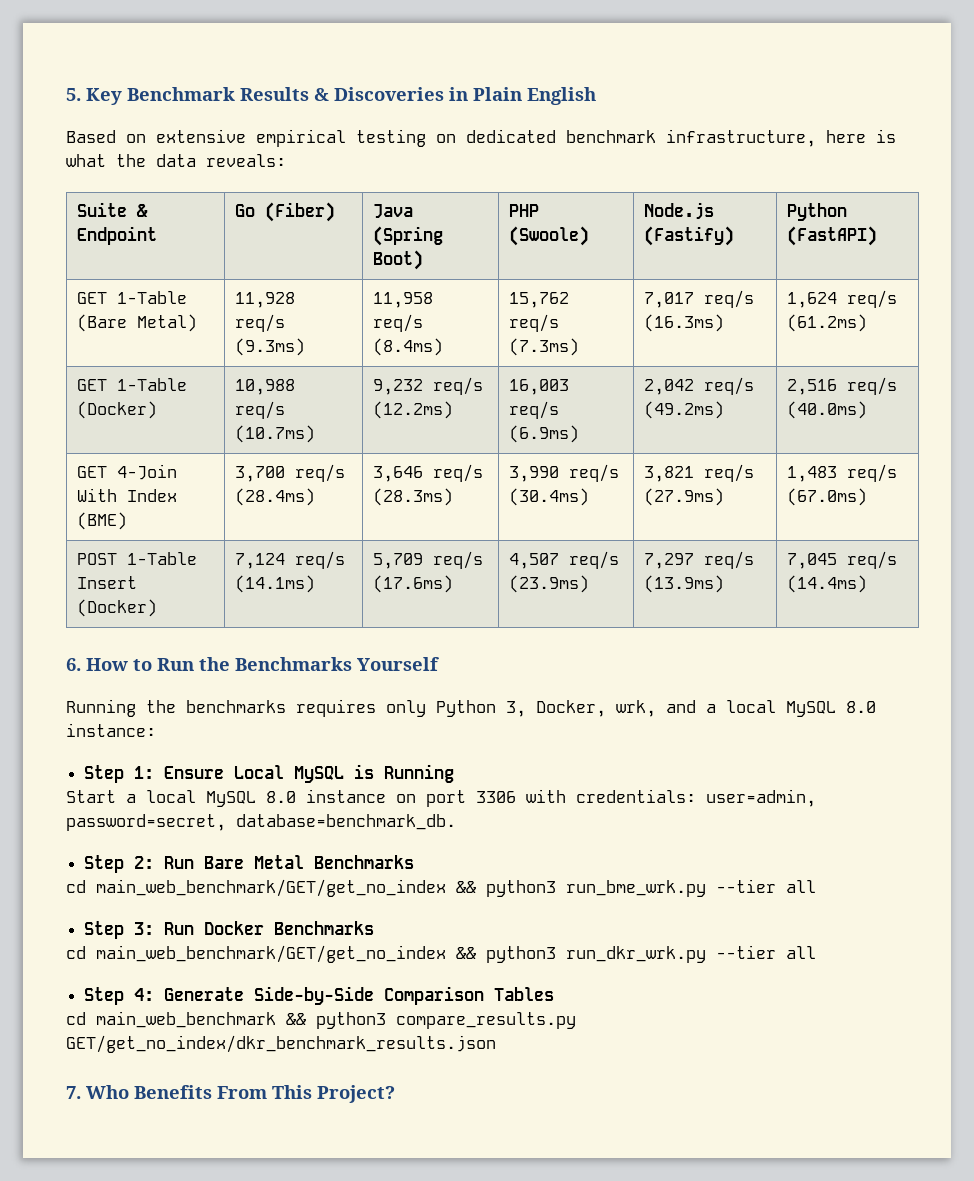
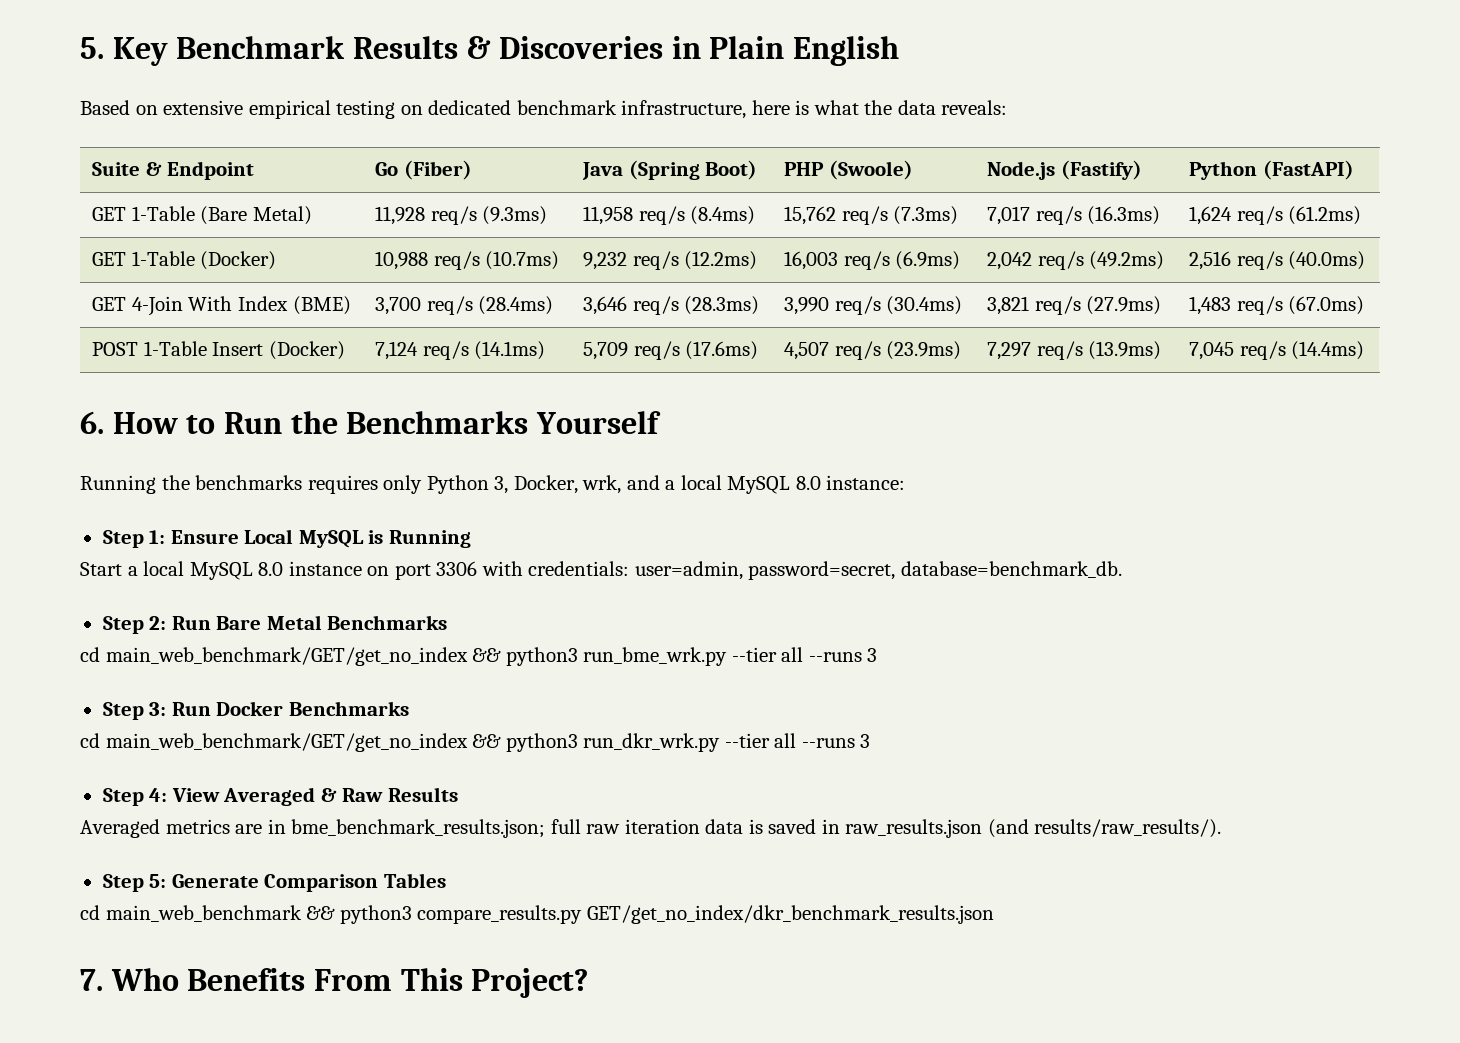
(816, 886) none -> [808,648,878,662] --runs 3
(816, 952) none -> [801,734,871,748] --runs 3
[164,986,375,1005] Generate Side-by-Side -> [171,787,458,806] [80,819,1222,838] [102,874,259,892] View Averaged & Raw Results // Averaged metrics are in bme_benchmark_results.json; full raw iteration data is saved in raw_results.json (and results/raw_results/). // Step 5: Generate

